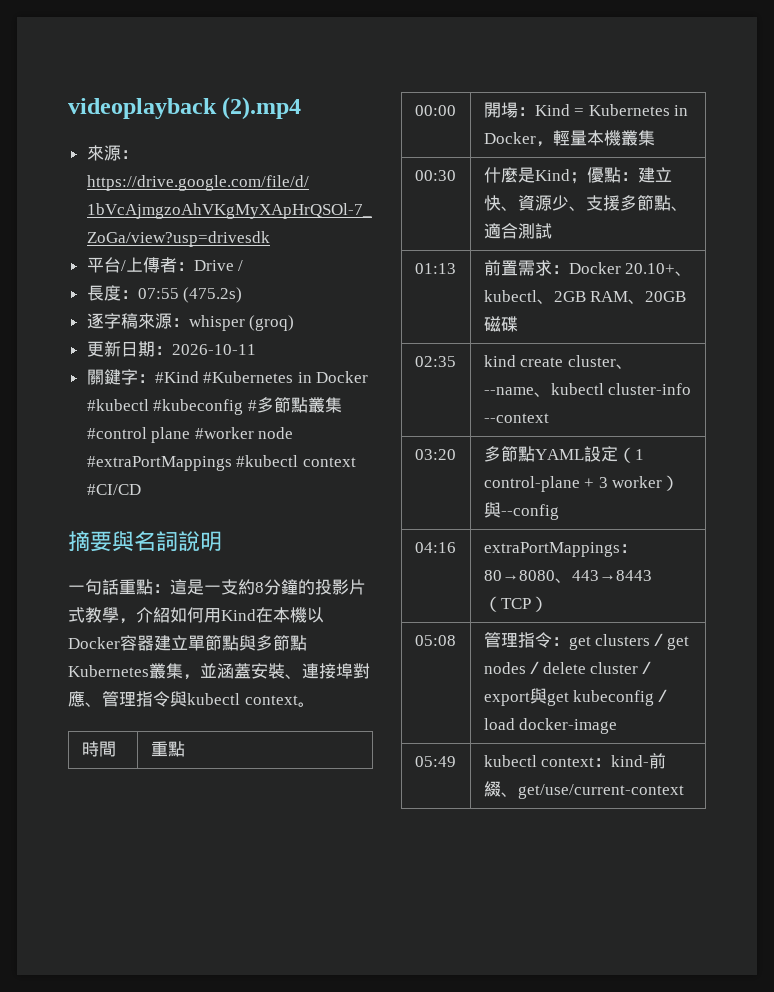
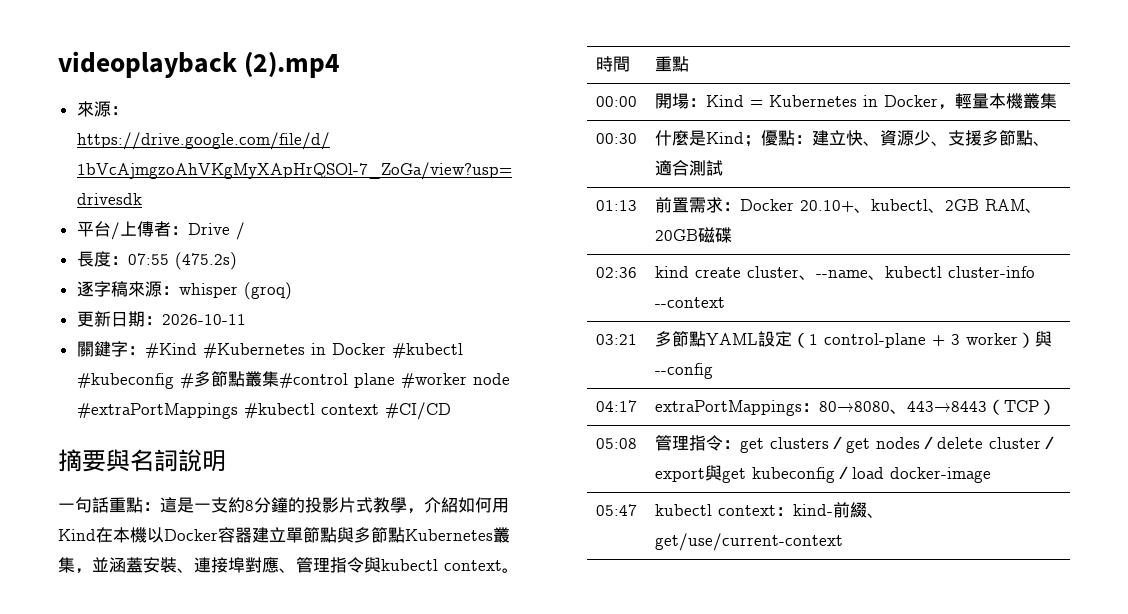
[414,356,456,367] 02:35 -> [595,267,637,278] 02:36
[414,449,456,460] 03:20 -> [595,334,637,345] 03:21
[414,542,456,553] 04:16 -> [595,400,637,412] 04:17
[414,756,456,767] 05:49 -> [595,504,637,516] 05:47

